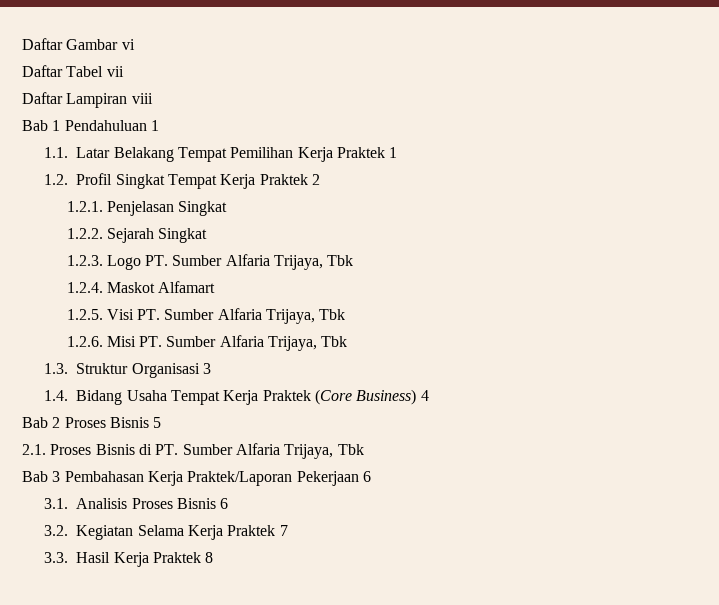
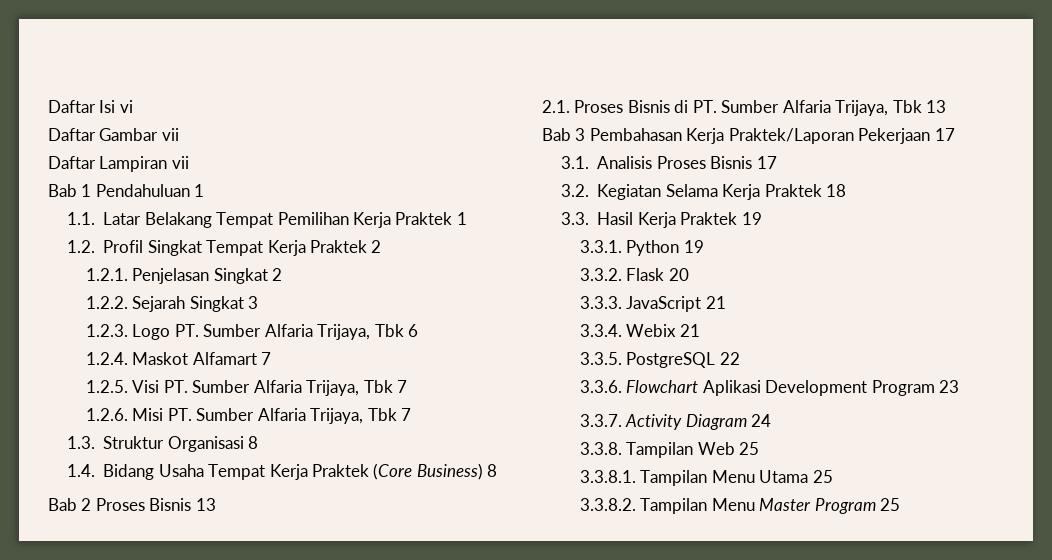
[22,38,119,50] Daftar Gambar -> [48,100,116,113] Daftar Isi
[66,66,104,77] Tabel -> [99,128,159,141] Gambar
[131,93,153,104] viii -> [171,156,189,169] vii
(228, 208) none -> [272,268,283,281] 2
(208, 235) none -> [248,296,259,309] 3
(354, 260) none -> [408,324,419,337] 6
(216, 287) none -> [261,352,272,365] 7
(346, 314) none -> [397,380,408,393] 7
(348, 341) none -> [401,408,412,421] 7
[202,363,211,374] 3 -> [248,436,259,449] 8
[420,390,429,401] 4 -> [487,464,498,477] 8
[153,417,162,428] 5 -> [195,498,216,511] 13
(364, 449) none -> [926,100,947,113] 13
[362,471,371,482] 6 -> [934,128,955,141] 17
[220,498,229,509] 6 -> [756,156,777,169] 17
[279,525,288,536] 7 -> [825,184,846,197] 18
[205,552,214,563] 8 -> [741,212,762,225] [579,240,704,256] [579,268,689,281] [579,296,726,312] [579,324,700,337] [579,352,740,368] [579,380,960,396] [579,414,772,430] [579,442,760,458] [579,470,833,486] [579,498,901,514] 19 // 3.3.1. Python 19 // 3.3.2. Flask 20 // 3.3.3. JavaScript 21 // 3.3.4. Webix 21 // 3.3.5. PostgreSQL 22 // 3.3.6. Flowchart Aplikasi Development Program 23 // 3.3.7. Activity Diagram 24 // 3.3.8. Tampilan Web 25 // 3.3.8.1. Tampilan Menu Utama 25 // 3.3.8.2. Tampilan Menu Master Program 25

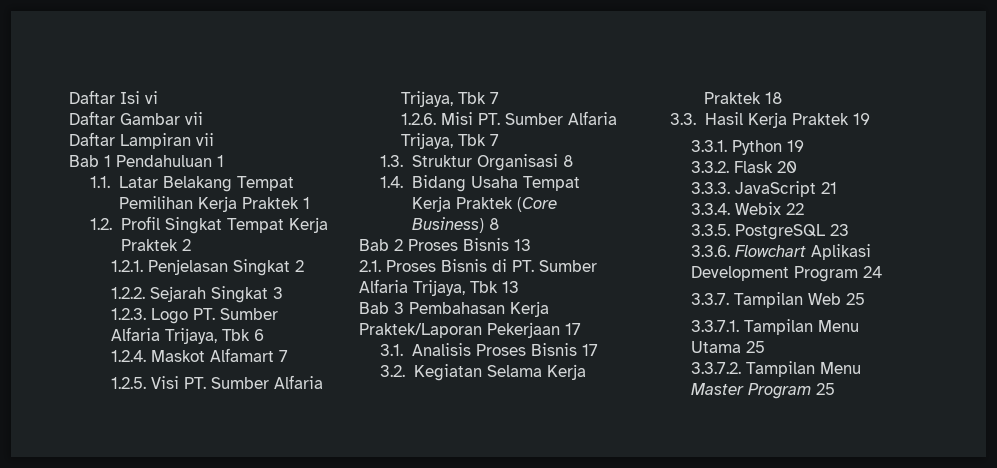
[679,324,700,337] 21 -> [786,203,805,215] 22
[719,352,740,365] 22 -> [830,224,850,236] 23
[939,380,960,393] 23 -> [863,266,883,278] 24
[625,414,772,430] [579,442,622,455] Activity Diagram 24 // 3.3.8. -> (730, 299) none
[579,470,636,483] 3.3.8.1. -> [691,320,740,332] 3.3.7.1.
[579,498,636,511] 3.3.8.2. -> [691,362,742,374] 3.3.7.2.

